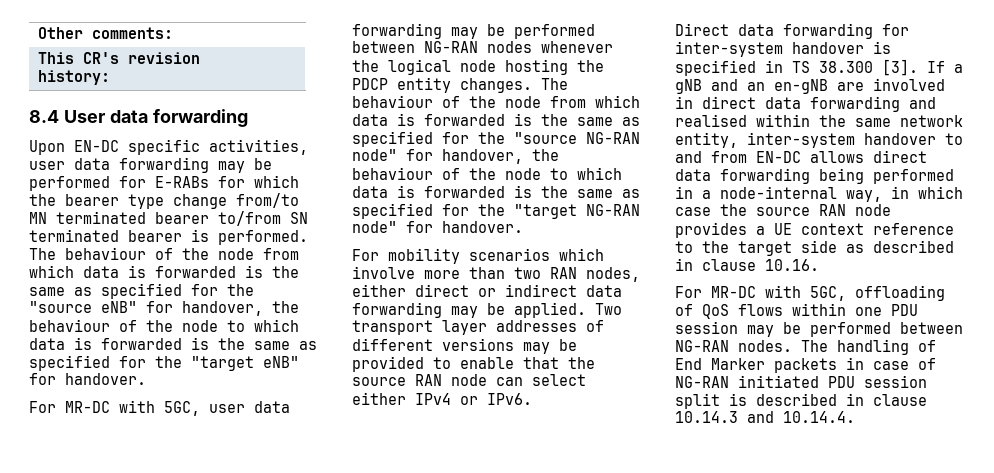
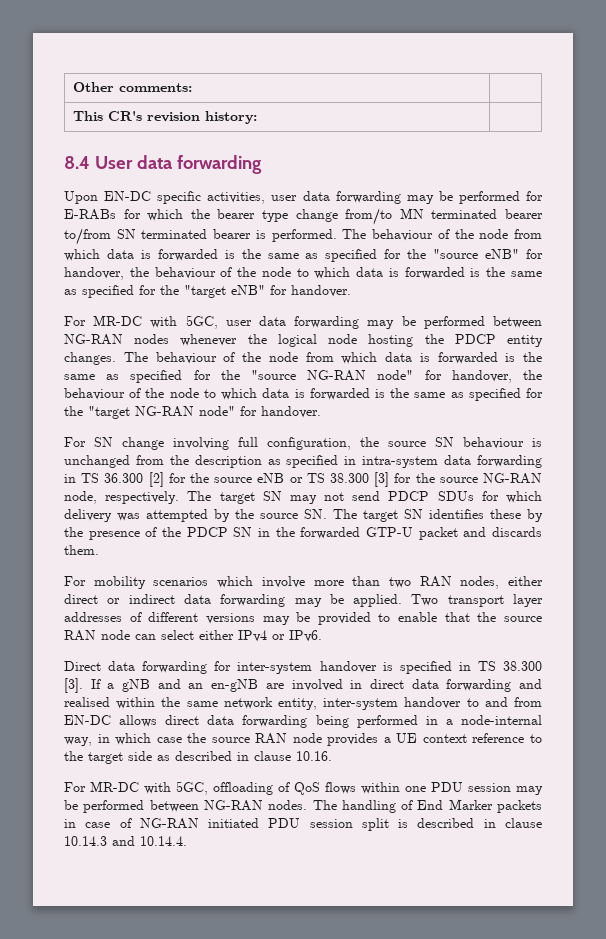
(523, 227) none -> [64,437,542,450] [64,455,543,468] [64,472,542,487] [64,491,542,504] [64,509,543,522] [64,527,542,540] [64,545,99,555] // For SN change involving full configuration, the source SN behaviour is unchanged from the description as specified in intra-system data forwarding in TS 36.300 [2] for the source eNB or TS 38.300 [3] for the source NG-RAN node, respectively. The target SN may not send PDCP SDUs for which delivery was attempted by the source SN. The target SN identifies these by the presence of the PDCP SN in the forwarded GTP-U packet and discards them.

